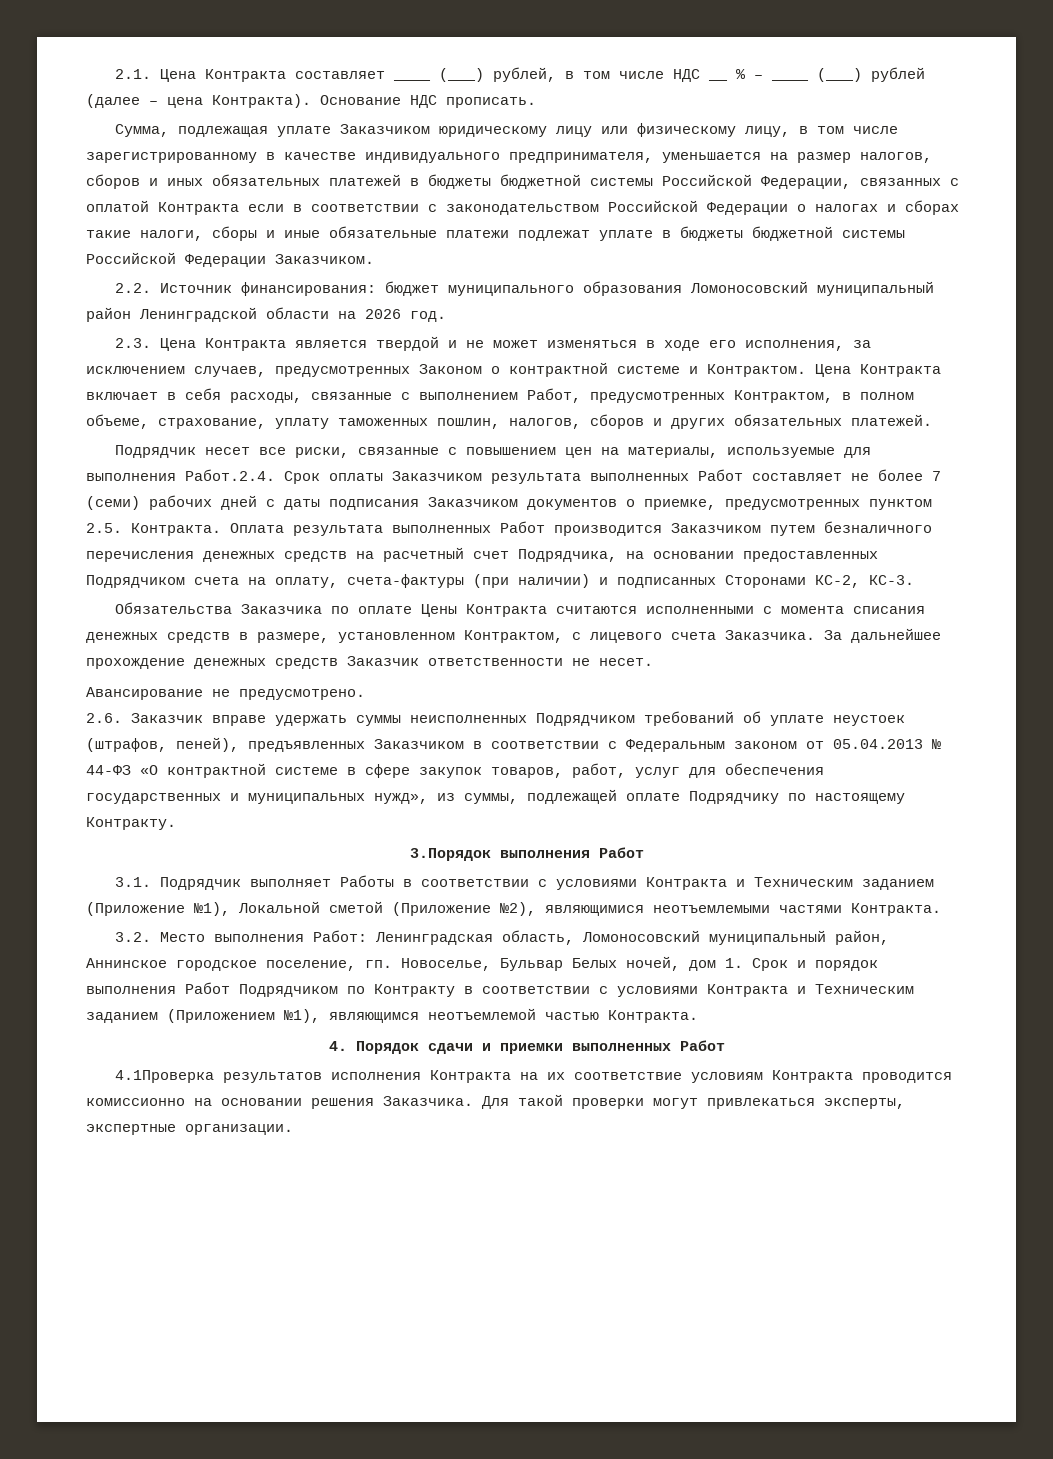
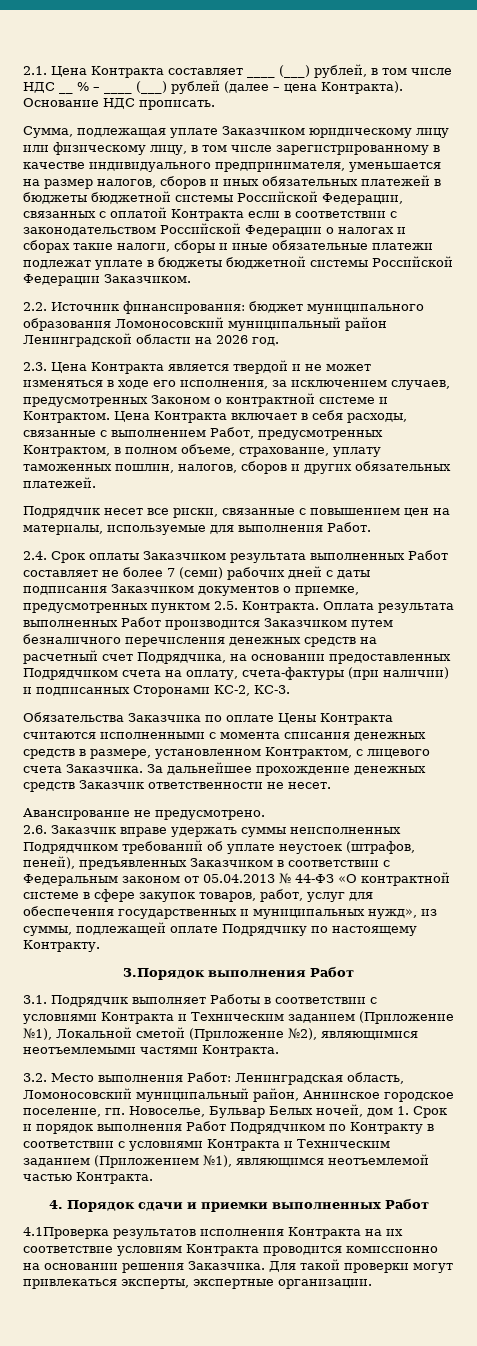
[185,469,275,481] Работ.2.4. -> [327,522,371,532] [23,551,47,560] Работ. // 2.4.

